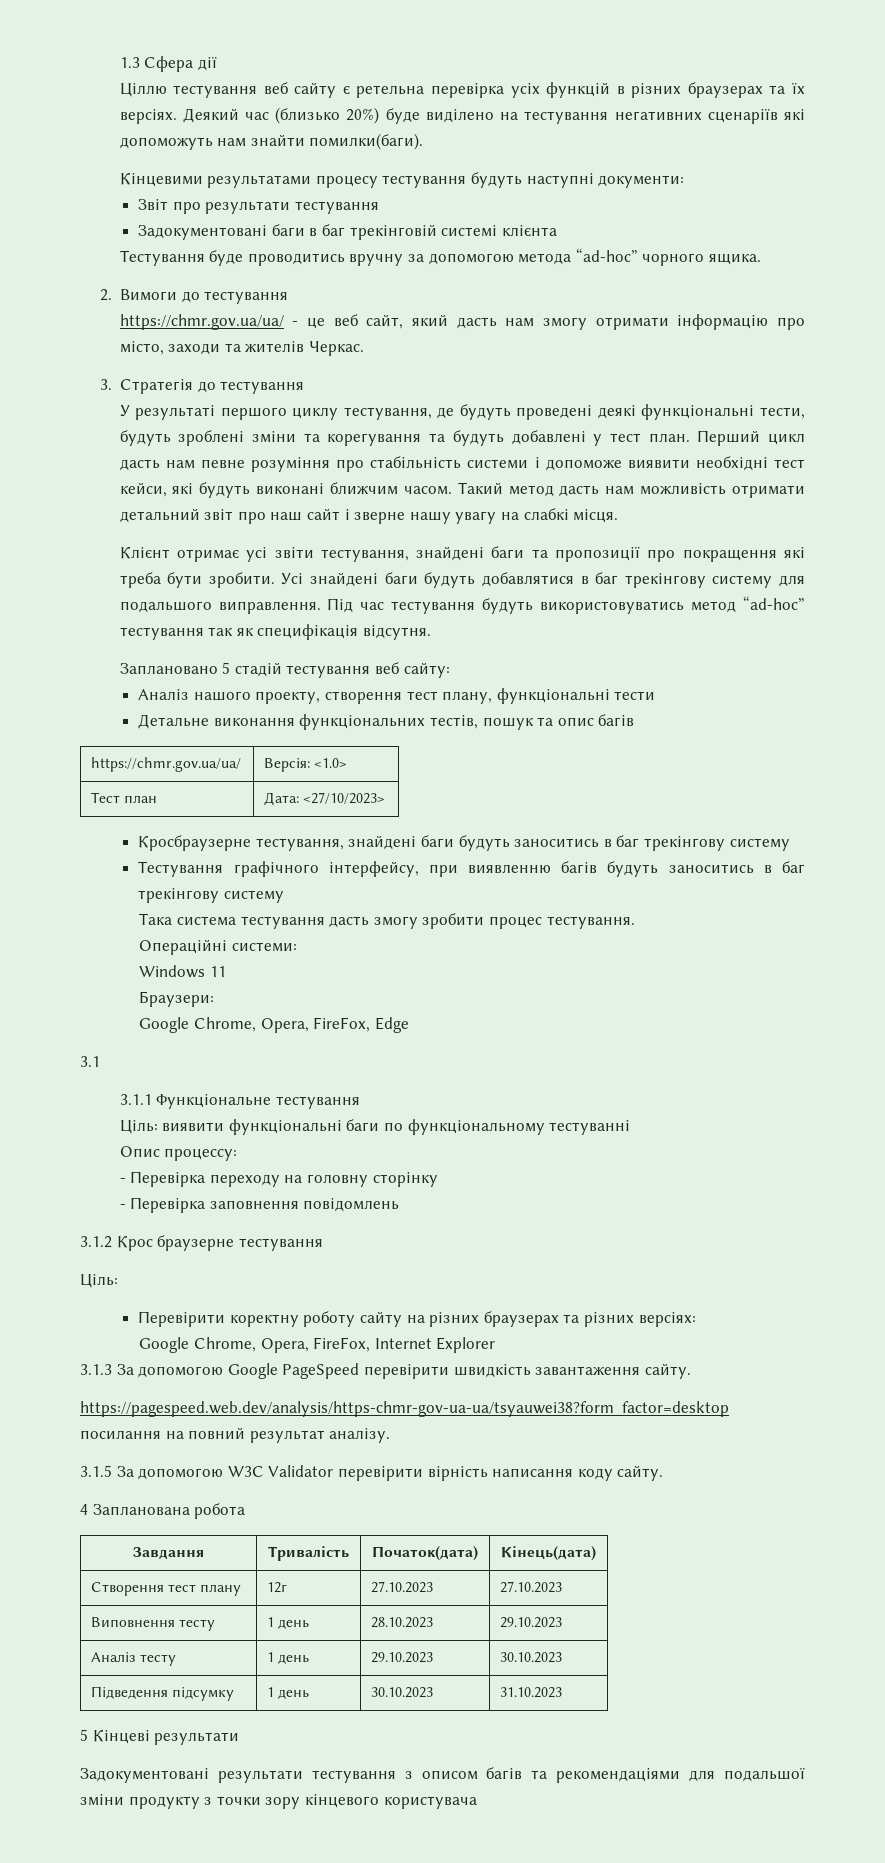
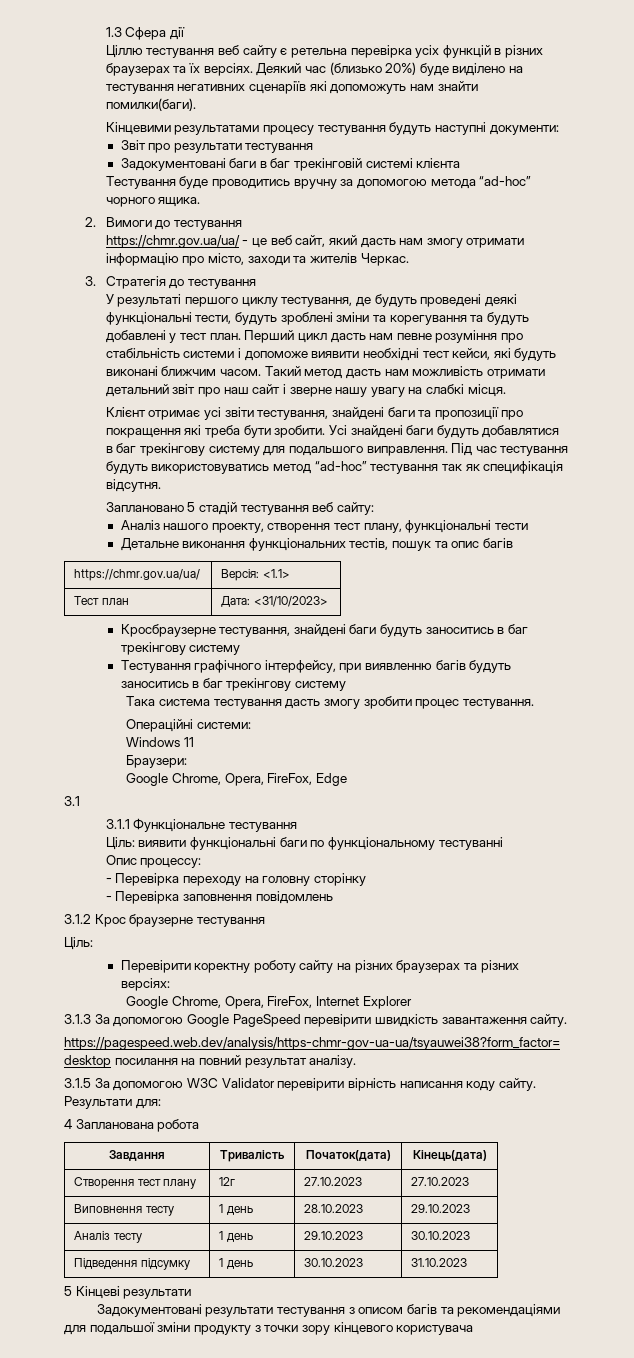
[314,758,348,768] <1.0> -> [262,569,290,578] <1.1>
[303,792,386,804] <27/10/2023> -> [253,596,328,607] <31/10/2023>
(664, 1473) none -> [64,1096,161,1109] Результати для:

